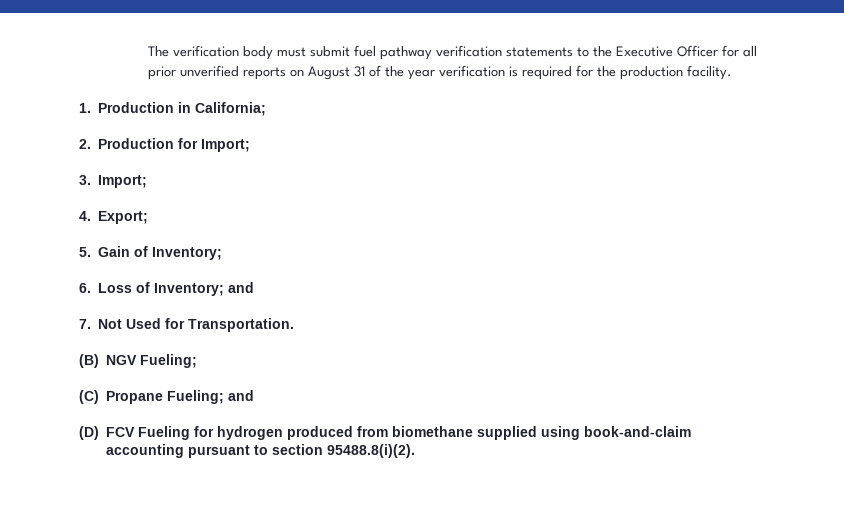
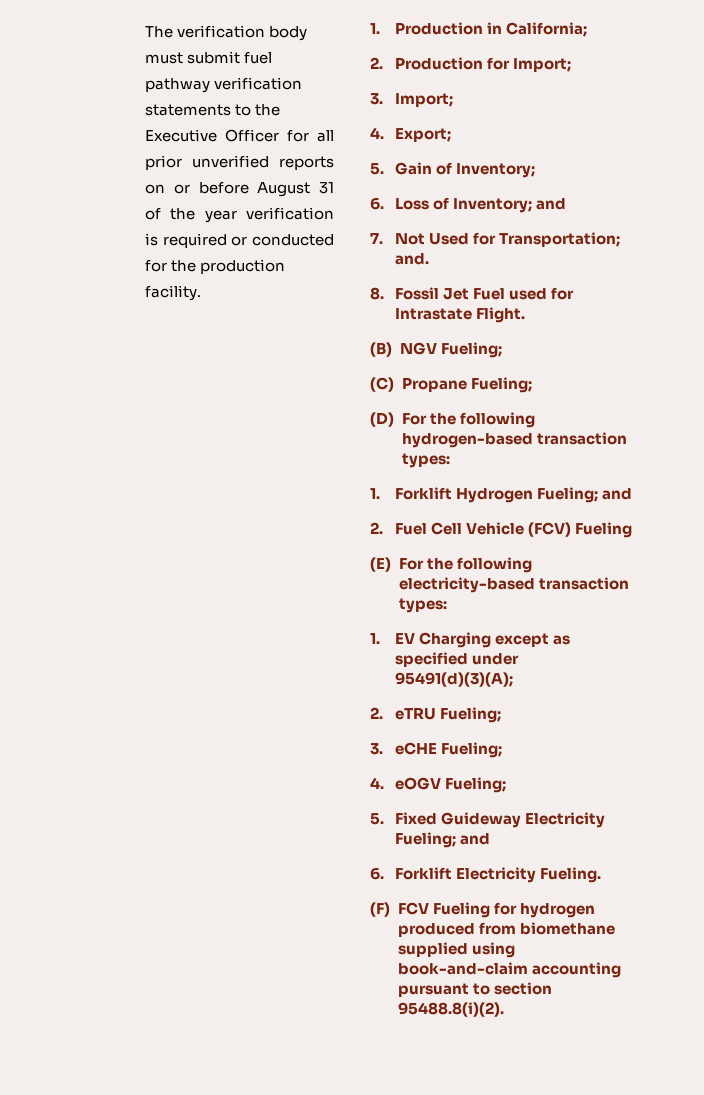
(305, 73) none -> [173,182,249,194] or before
(573, 73) none -> [231,234,334,246] or conducted
[188,318,295,332] Transportation. -> [499,232,621,247] [395,253,430,265] [370,287,575,300] [395,307,526,323] Transportation; and. // 8. Fossil Jet Fuel used for Intrastate Flight.
[228,390,255,401] [79,426,99,440] and // (D) -> [370,412,535,428] [401,432,627,448] [401,453,450,468] [370,487,633,503] [370,522,633,538] [370,557,532,573] [398,577,629,593] [398,598,447,613] [370,632,571,648] [395,652,520,667] [395,672,514,687] [370,707,502,723] [370,742,503,758] [370,777,507,793] [370,812,606,828] [395,832,491,848] [370,867,602,883] [370,902,390,917] // (D) For the following hydrogen-based transaction types: // 1. Forklift Hydrogen Fueling; and // 2. Fuel Cell Vehicle (FCV) Fueling // (E) For the following electricity-based transaction types: // 1. EV Charging except as specified under 95491(d)(3)(A); // 2. eTRU Fueling; // 3. eCHE Fueling; // 4. eOGV Fueling; // 5. Fixed Guideway Electricity Fueling; and // 6. Forklift Electricity Fueling. // (F)

